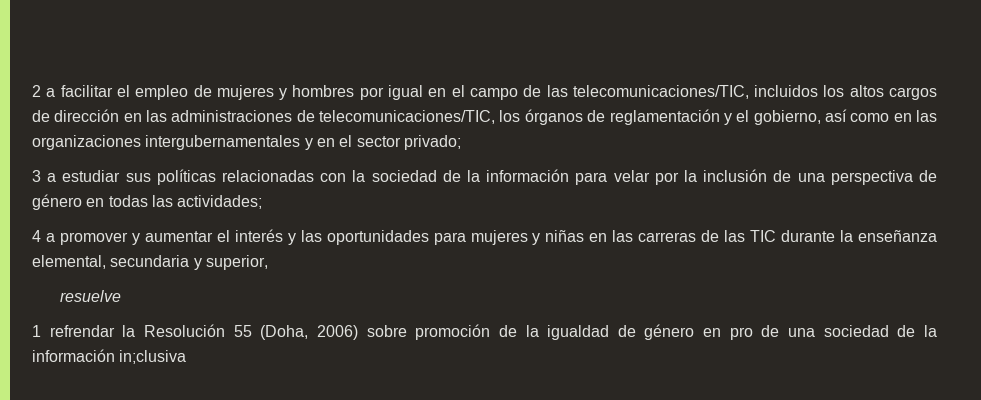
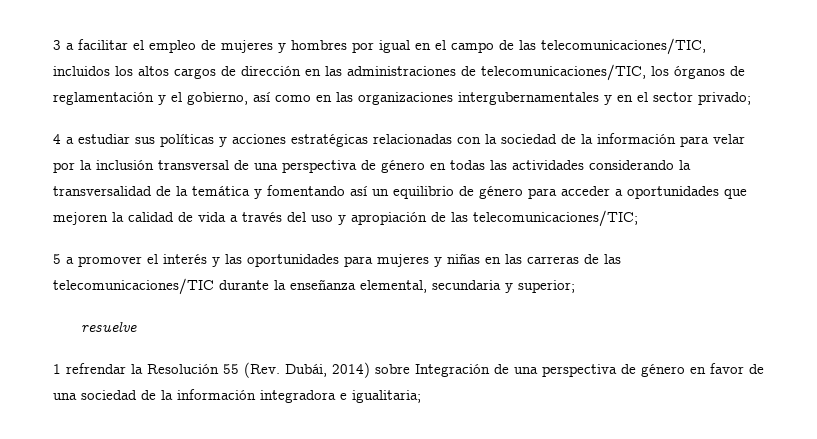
[32,85,41,97] 2 -> [53,40,61,50] 3
[32,170,41,182] 3 -> [53,134,61,144] 4
(216, 177) none -> [219,134,368,147] y acciones estratégicas
(768, 175) none -> [158,160,229,170] transversal
[177,195,263,209] [32,230,213,245] actividades; // 4 a promover y aumentar -> [512,160,691,170] [53,185,747,199] [53,210,638,227] [53,254,142,267] actividades considerando la transversalidad de la temática y fomentando así un equilibrio de género para acceder a oportunidades que mejoren la calidad de vida a través del uso y apropiación de las telecomunicaciones/TIC; // 5 a promover
[750,230,777,242] TIC -> [53,278,214,295] telecomunicaciones/TIC
[205,255,268,270] superior, -> [518,280,575,293] superior;
[260,324,753,340] (Doha, 2006) sobre promoción de la igualdad de género en pro -> [244,362,744,378] (Rev. Dubái, 2014) sobre Integración de una perspectiva de género en favor
[119,350,187,364] in;clusiva -> [260,390,421,403] integradora e igualitaria;

